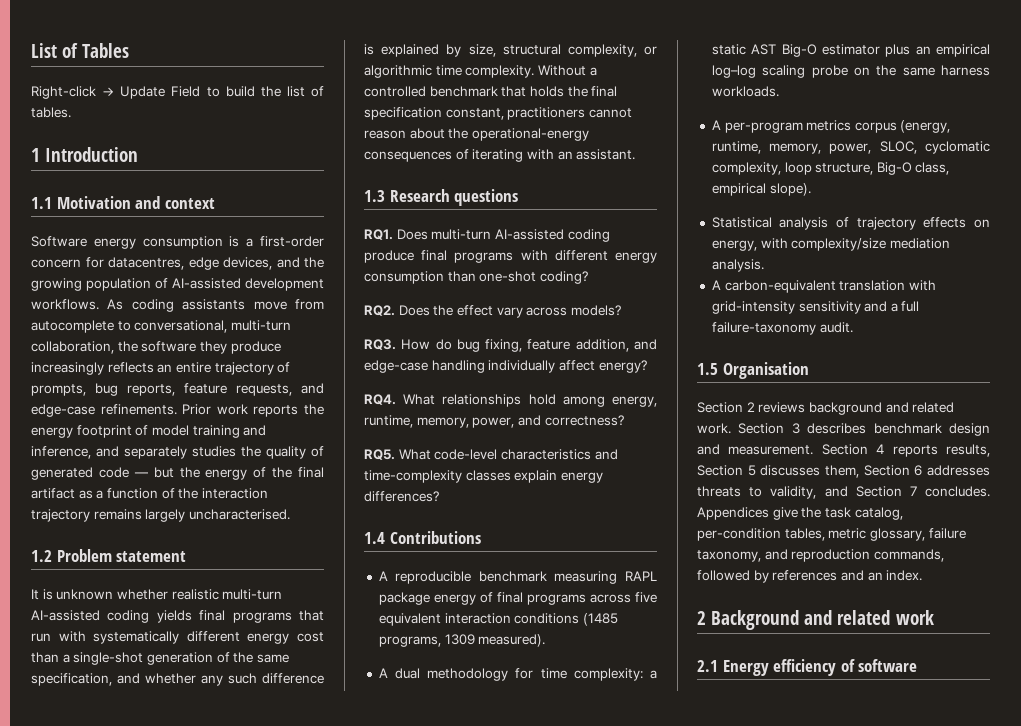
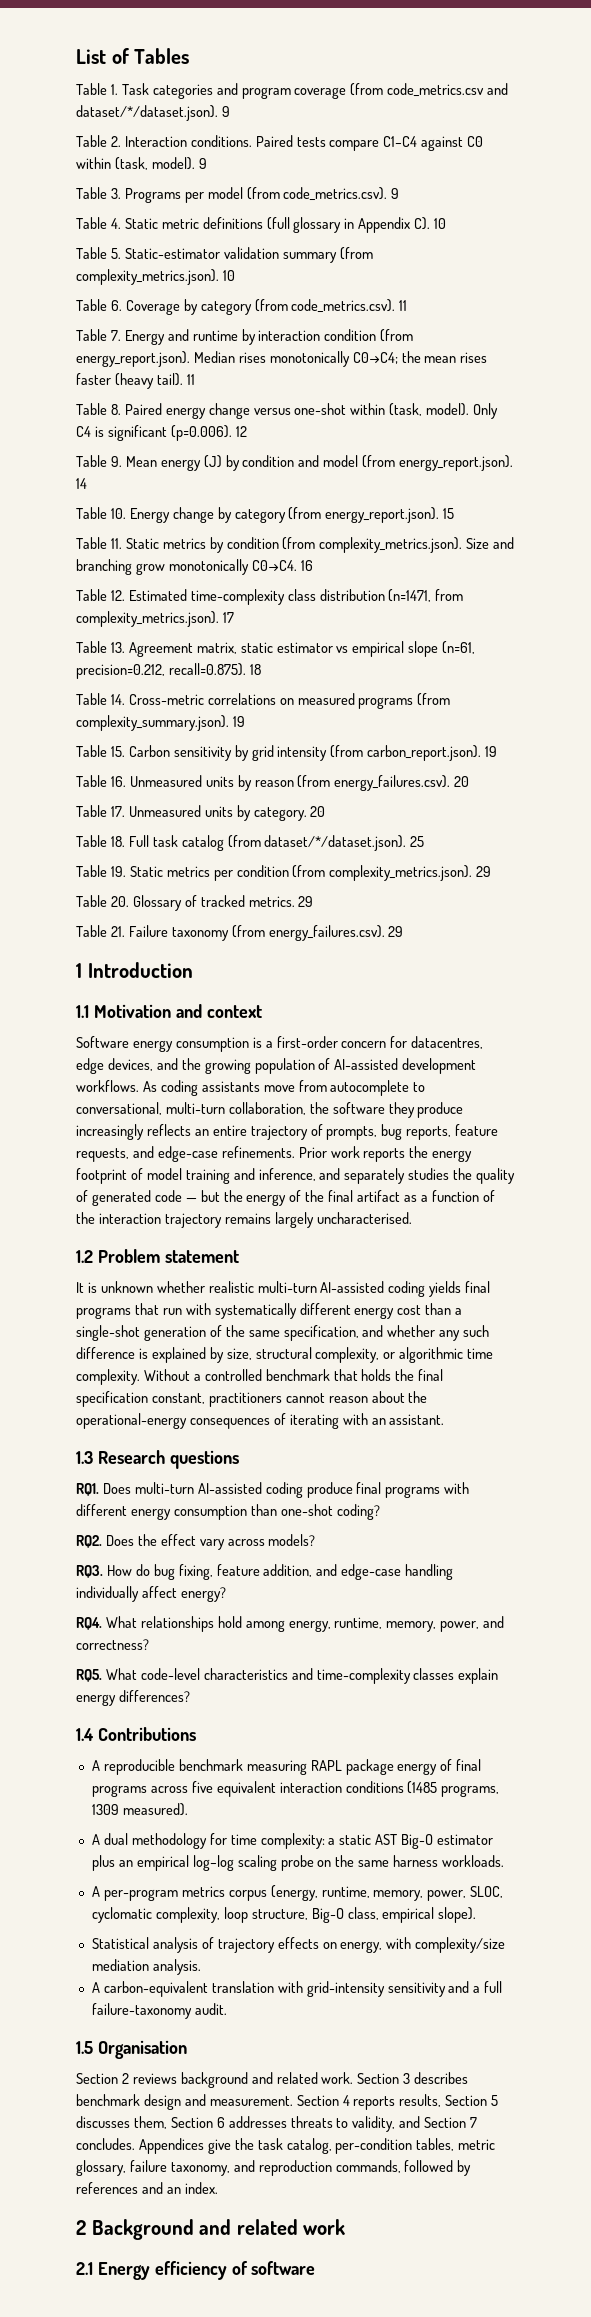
[31,86,324,99] [31,107,71,118] Right-click → Update Field to build the list of tables. -> [76,83,509,99] [76,105,230,121] [76,135,484,151] [76,157,207,170] [76,187,400,203] [76,217,447,233] [76,247,373,263] [76,269,235,285] [76,299,408,315] [76,329,414,345] [76,351,488,367] [76,373,195,389] [76,403,499,419] [76,425,247,441] [76,455,514,471] [76,478,87,489] [76,507,455,523] [76,537,515,553] [76,559,313,575] [76,589,464,605] [76,611,234,627] [76,641,476,657] [76,663,261,679] [76,693,451,709] [76,715,245,731] [76,745,498,761] [76,775,470,791] [76,805,326,821] [76,835,425,851] [76,865,492,881] [76,895,314,911] [76,925,404,941] Table 1. Task categories and program coverage (from code_metrics.csv and dataset/*/dataset.json). 9 // Table 2. Interaction conditions. Paired tests compare C1–C4 against C0 within (task, model). 9 // Table 3. Programs per model (from code_metrics.csv). 9 // Table 4. Static metric definitions (full glossary in Appendix C). 10 // Table 5. Static-estimator validation summary (from complexity_metrics.json). 10 // Table 6. Coverage by category (from code_metrics.csv). 11 // Table 7. Energy and runtime by interaction condition (from energy_report.json). Median rises monotonically C0→C4; the mean rises faster (heavy tail). 11 // Table 8. Paired energy change versus one-shot within (task, model). Only C4 is significant (p=0.006). 12 // Table 9. Mean energy (J) by condition and model (from energy_report.json). 14 // Table 10. Energy change by category (from energy_report.json). 15 // Table 11. Static metrics by condition (from complexity_metrics.json). Size and branching grow monotonically C0→C4. 16 // Table 12. Estimated time-complexity class distribution (n=1471, from complexity_metrics.json). 17 // Table 13. Agreement matrix, static estimator vs empirical slope (n=61, precision=0.212, recall=0.875). 18 // Table 14. Cross-metric correlations on measured programs (from complexity_summary.json). 19 // Table 15. Carbon sensitivity by grid intensity (from carbon_report.json). 19 // Table 16. Unmeasured units by reason (from energy_failures.csv). 20 // Table 17. Unmeasured units by category. 20 // Table 18. Full task catalog (from dataset/*/dataset.json). 25 // Table 19. Static metrics per condition (from complexity_metrics.json). 29 // Table 20. Glossary of tracked metrics. 29 // Table 21. Failure taxonomy (from energy_failures.csv). 29

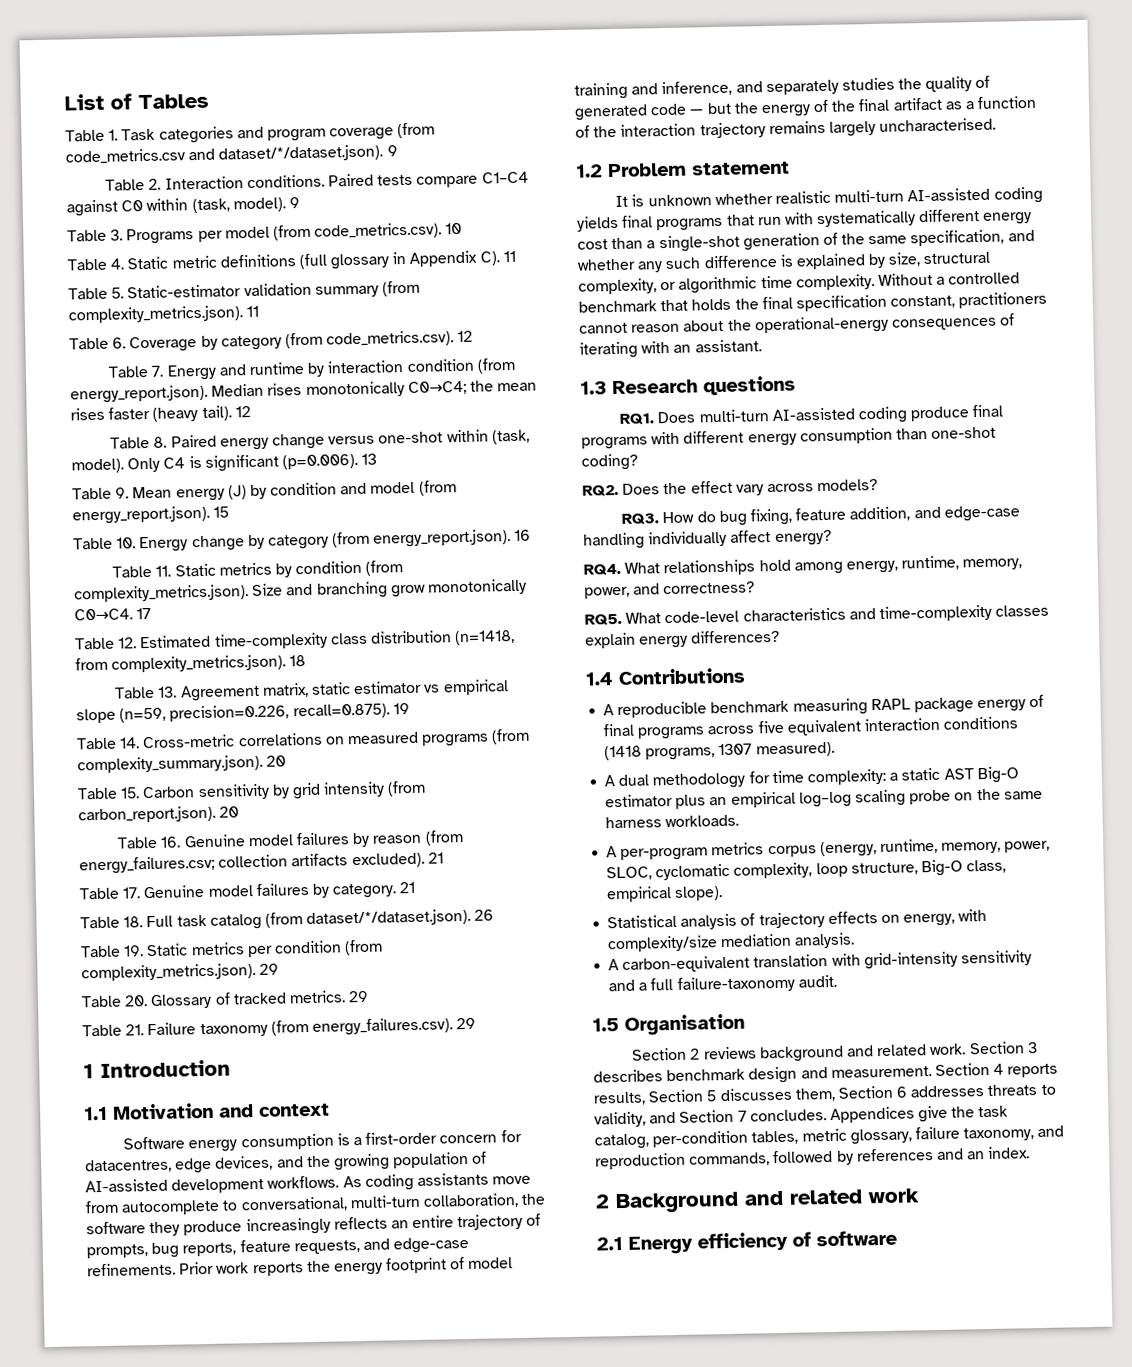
[391,188,400,199] 9 -> [445,222,463,235] 10
[434,218,447,229] 10 -> [502,250,516,263] 11
[222,270,235,281] 10 -> [246,305,260,318] 11
[399,300,408,311] 11 -> [457,330,474,343] 12
[186,374,195,385] 11 -> [234,406,251,418] 12
[235,426,247,437] 12 -> [361,453,378,465] 13
[76,478,87,489] 14 -> [213,506,230,518] 15
[443,508,455,519] 15 -> [514,529,532,541] 16
[300,560,313,571] 16 -> [136,607,152,620] 17
[388,589,432,602] (n=1471, -> [454,629,516,646] (n=1418,
[222,612,234,623] 17 -> [289,654,307,667] 18
[442,641,476,654] [76,663,261,679] (n=61, precision=0.212, recall=0.875). 18 -> [119,703,410,723] (n=59, precision=0.226, recall=0.875). 19
[232,716,245,727] 19 -> [266,755,287,767] 20
[485,746,498,757] 19 -> [219,806,240,818] 20
[129,775,470,791] Unmeasured units by reason (from energy_failures.csv). 20 -> [183,830,464,848] [79,852,444,875] Genuine model failures by reason (from energy_failures.csv; collection artifacts excluded). 21
[128,805,233,817] Unmeasured units -> [143,882,310,899] Genuine model failures
[310,806,326,817] 20 -> [399,881,416,894] 21
[410,836,425,847] 25 -> [474,909,495,921] 26
[407,1781,500,1797] [91,1804,119,1815] (1485 programs, 1309 -> [604,743,753,761] (1418 programs, 1307

